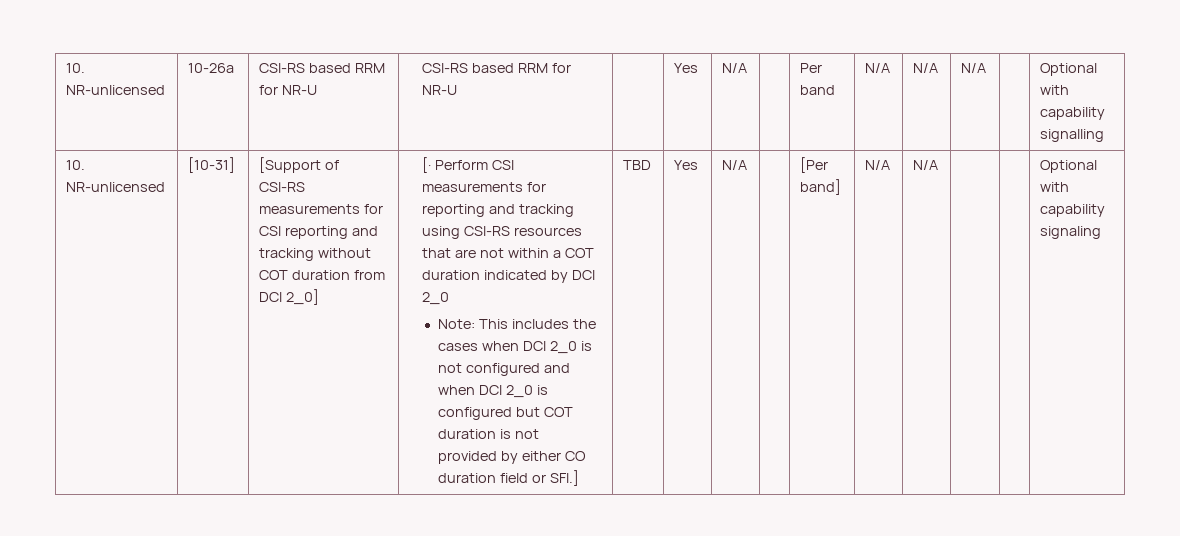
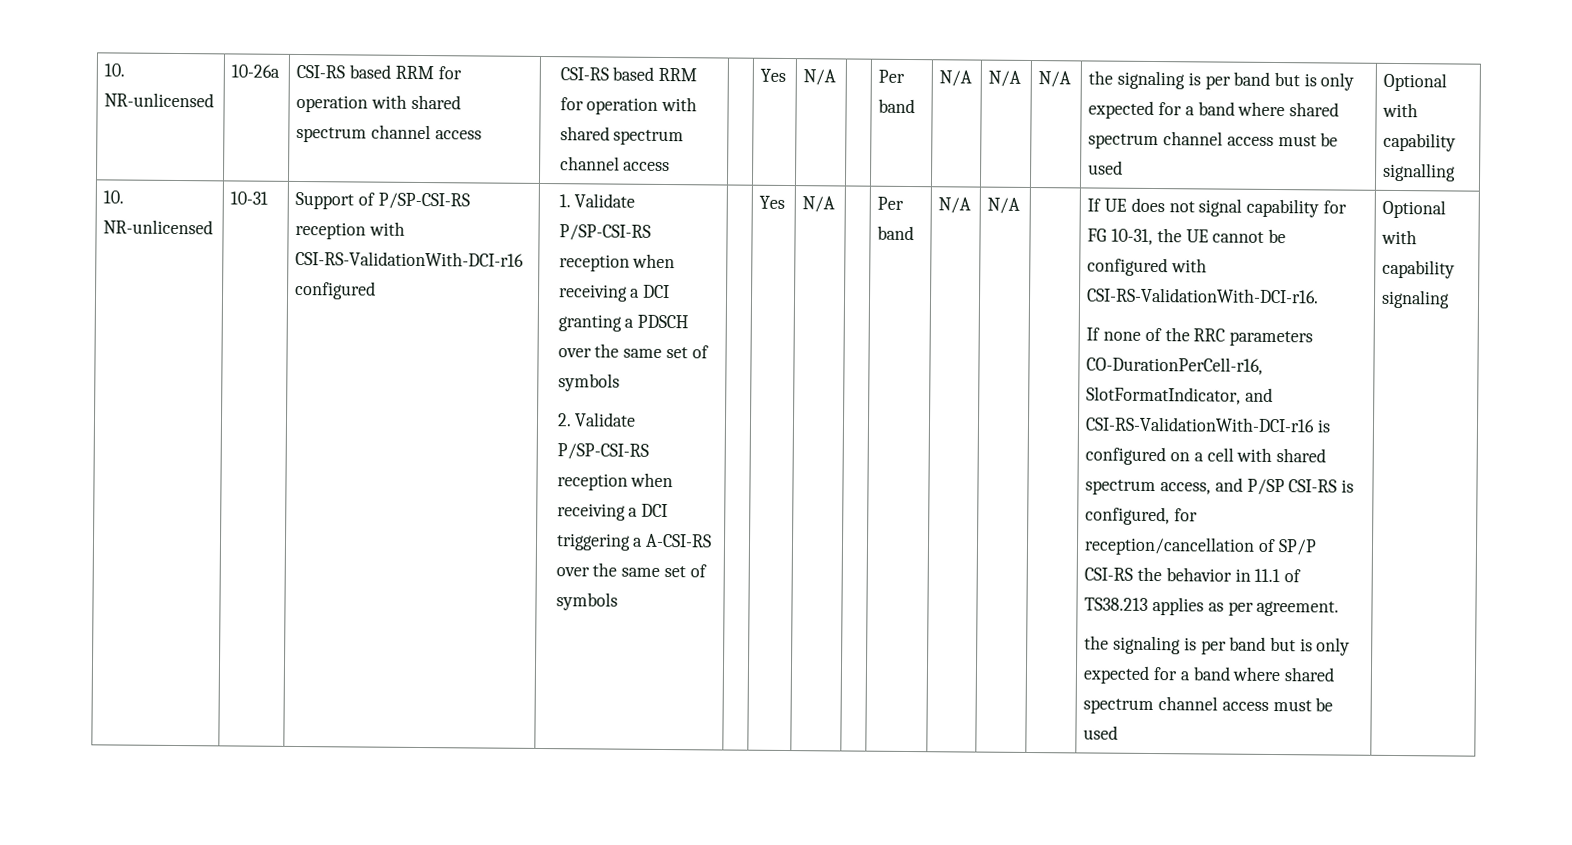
[282,85,318,95] [422,63,571,73] [422,85,458,95] NR-U | CSI-RS based RRM for NR-U -> [296,94,461,113] [296,124,482,143] [559,66,698,82] [559,96,698,115] [559,126,685,146] [559,156,671,172] operation with shared spectrum channel access | CSI-RS based RRM for operation with shared spectrum channel access
(987, 68) none -> [1088,70,1355,91] [1088,100,1340,120] [1088,131,1339,150] [1088,160,1124,175] the signaling is per band but is only expected for a band where shared spectrum channel access must be used
[188,157,236,173] [259,157,340,173] [259,182,306,192] [259,204,384,214] [259,226,379,239] [259,248,372,261] [259,270,386,280] [259,289,320,305] [422,157,515,173] [422,182,547,192] [422,204,575,217] [422,226,583,239] [422,248,594,258] [422,270,595,283] [422,292,450,305] [438,319,596,329] [438,341,592,354] [438,363,571,376] [438,385,548,398] [438,407,574,420] [438,429,540,439] [438,451,586,464] [438,470,579,486] [623,160,652,170] [674,160,699,170] [722,160,748,170] [800,157,829,173] [800,179,842,195] [865,160,891,170] [913,160,939,170] [10-31] | [Support of CSI-RS measurements for CSI reporting and tracking without COT duration from DCI 2_0] | [· Perform CSI measurements for reporting and tracking using CSI-RS resources that are not within a COT duration indicated by DCI 2_0 // Note: This includes the cases when DCI 2_0 is not configured and when DCI 2_0 is configured but COT duration is not provided by either CO duration field or SFI.] | TBD | Yes | N/A | | [Per band] | N/A | N/A | | -> [230,191,269,205] [295,191,470,210] [295,221,406,240] [295,250,525,267] [294,280,377,300] [558,193,636,208] [558,224,651,241] [558,253,676,272] [557,284,671,302] [557,314,690,332] [557,343,709,359] [557,373,620,392] [556,412,637,427] [556,443,649,460] [556,472,674,491] [556,503,669,521] [555,533,713,551] [555,562,707,578] [555,592,618,611] [759,195,786,209] [802,196,836,213] [877,196,905,210] [877,225,915,241] [938,197,972,214] [987,197,1021,214] [1087,197,1347,218] [1087,228,1287,246] [1087,257,1208,277] [1087,287,1320,304] [1086,327,1314,347] [1086,356,1264,375] [1086,386,1274,405] [1085,416,1332,433] [1085,446,1327,466] [1085,477,1355,496] [1085,506,1199,526] [1084,536,1317,556] [1084,566,1302,583] [1084,597,1340,617] [1084,635,1351,656] [1083,665,1336,684] [1083,696,1334,715] [1083,725,1119,740] 10-31 | Support of P/SP-CSI-RS reception with CSI-RS-ValidationWith-DCI-r16 configured | 1. Validate P/SP-CSI-RS reception when receiving a DCI granting a PDSCH over the same set of symbols // 2. Validate P/SP-CSI-RS reception when receiving a DCI triggering a A-CSI-RS over the same set of symbols | | Yes | N/A | | Per band | N/A | N/A | | If UE does not signal capability for FG 10-31, the UE cannot be configured with CSI-RS-ValidationWith-DCI-r16. // If none of the RRC parameters CO-DurationPerCell-r16, SlotFormatIndicator, and CSI-RS-ValidationWith-DCI-r16 is configured on a cell with shared spectrum access, and P/SP CSI-RS is configured, for reception/cancellation of SP/P CSI-RS the behavior in 11.1 of TS38.213 applies as per agreement. // the signaling is per band but is only expected for a band where shared spectrum channel access must be used

